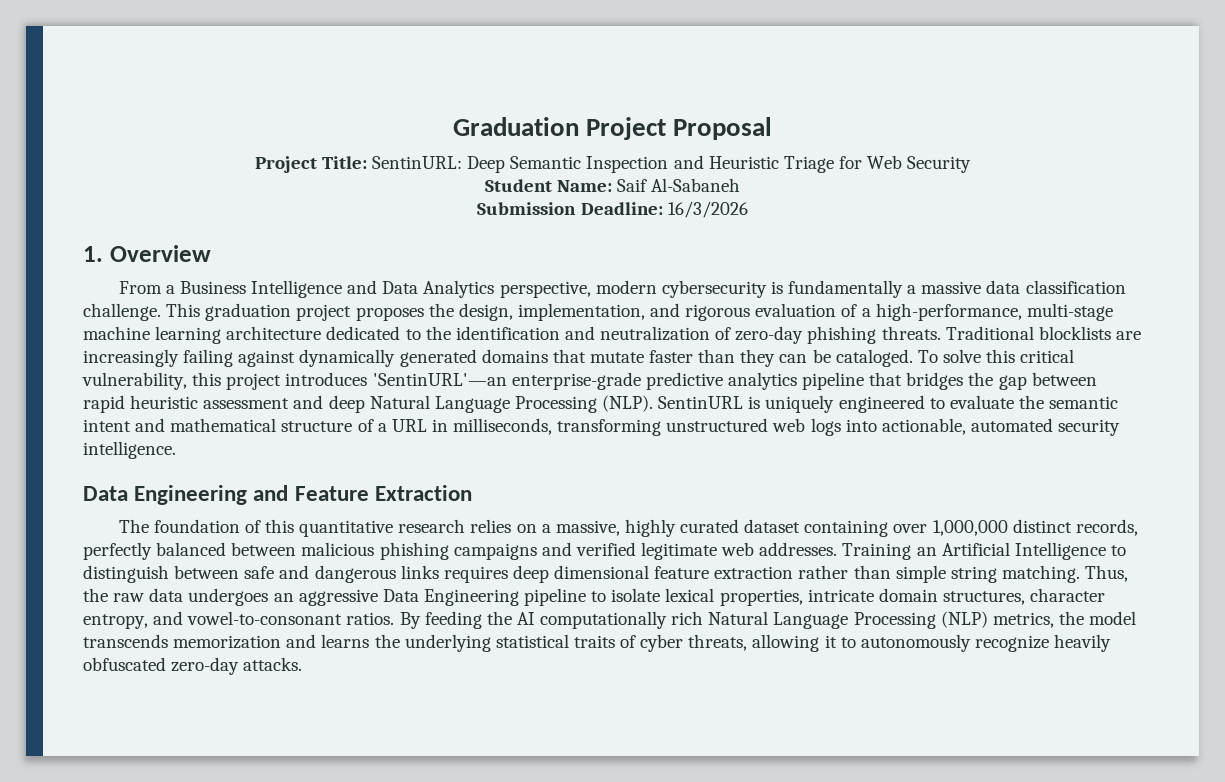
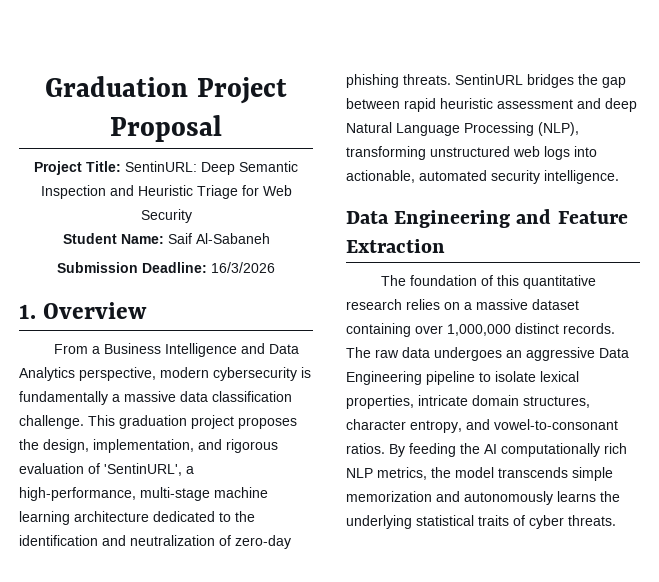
(858, 310) none -> [104,463,182,476] 'SentinURL',
[945,326,1141,340] [83,349,1075,367] [82,372,903,390] Traditional blocklists are increasingly failing against dynamically generated domains that mutate faster than they can be cataloged. To solve this critical vulnerability, this project introduces 'SentinURL'—an enterprise-grade predictive analytics pipeline that -> [455,74,523,85] SentinURL
[602,395,1119,413] [83,418,553,435] (NLP). SentinURL is uniquely engineered to evaluate the semantic intent and mathematical structure of a URL in milliseconds, -> [538,122,579,136] (NLP),
[555,519,740,537] massive, highly curated -> [476,299,528,310] massive
[1075,519,1138,536] [83,542,1126,560] [83,565,1129,583] [83,588,108,602] records, perfectly balanced between malicious phishing campaigns and verified legitimate web addresses. Training an Artificial Intelligence to distinguish between safe and dangerous links requires deep dimensional feature extraction rather than simple string matching. Thus, the -> [563,323,615,334] [346,347,371,358] records. The
[708,611,988,629] Natural Language Processing (NLP) -> [346,468,373,478] NLP
(168, 641) none -> [572,467,613,481] simple
(317, 641) none -> [464,491,553,505] autonomously
[688,634,1112,652] [83,657,303,675] threats, allowing it to autonomously recognize heavily obfuscated zero-day attacks. -> [568,515,616,526] threats.

